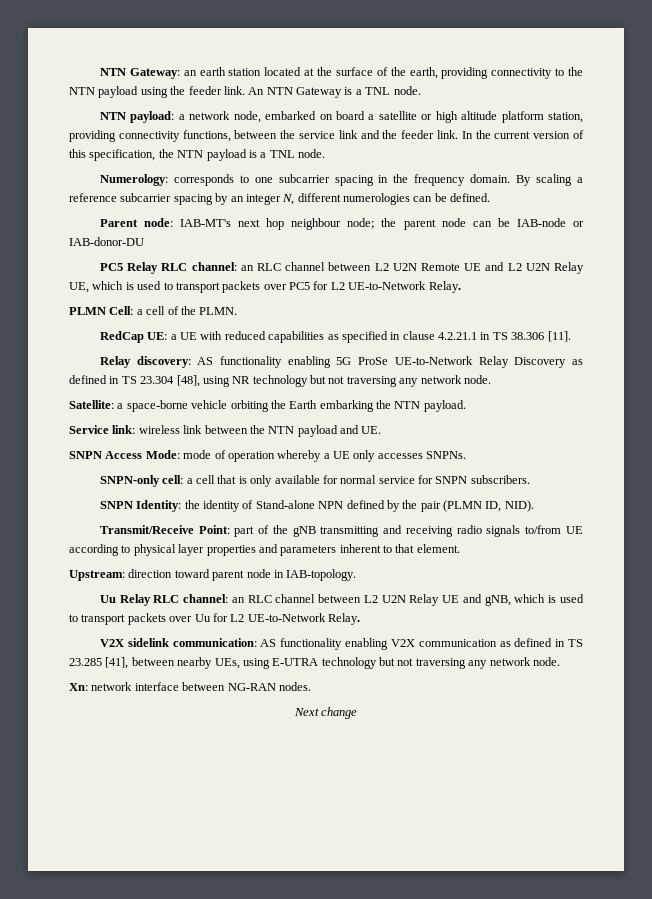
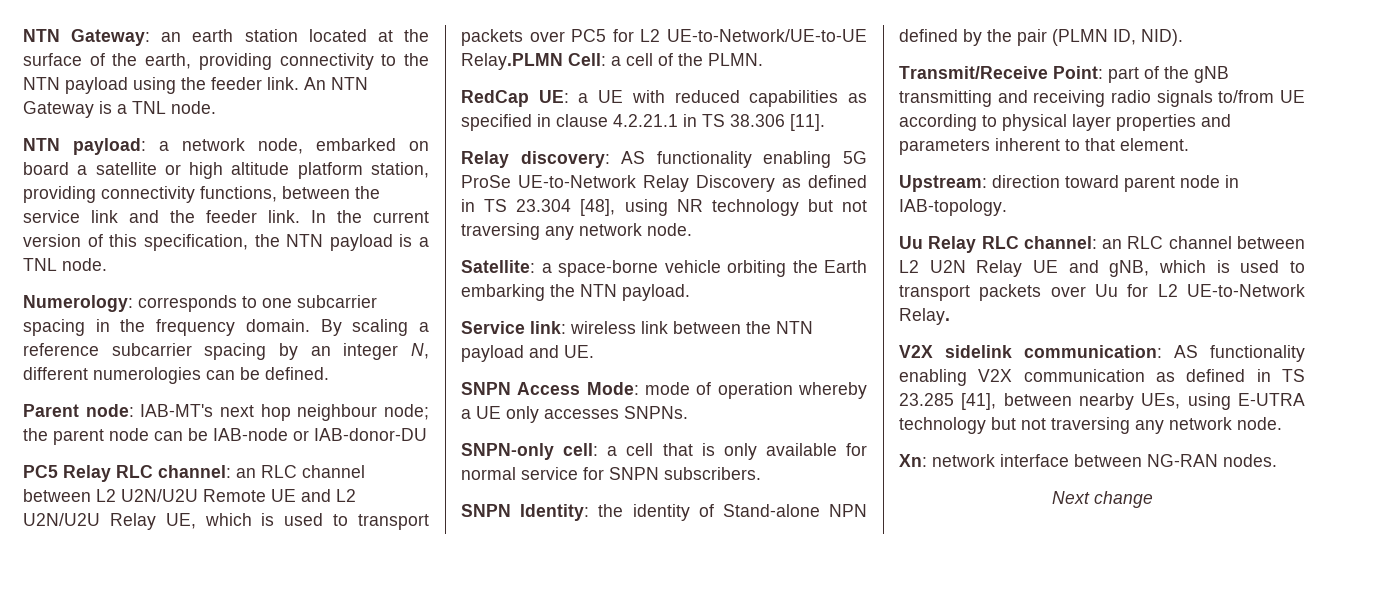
[392,263,417,271] U2N -> [121,489,198,502] U2N/U2U
[525,263,550,271] U2N -> [23,513,100,526] U2N/U2U
[348,281,461,293] [69,307,106,315] UE-to-Network Relay. // PLMN -> [667,29,867,42] [461,53,563,70] UE-to-Network/UE-to-UE Relay.PLMN

